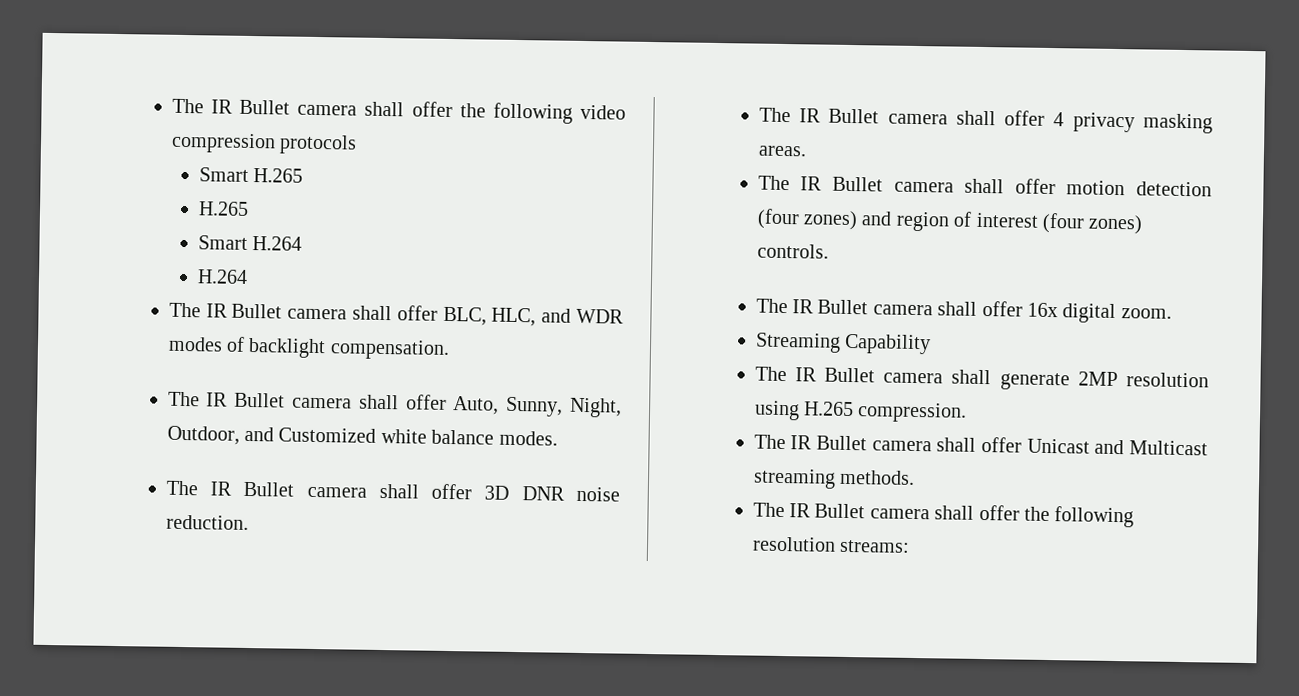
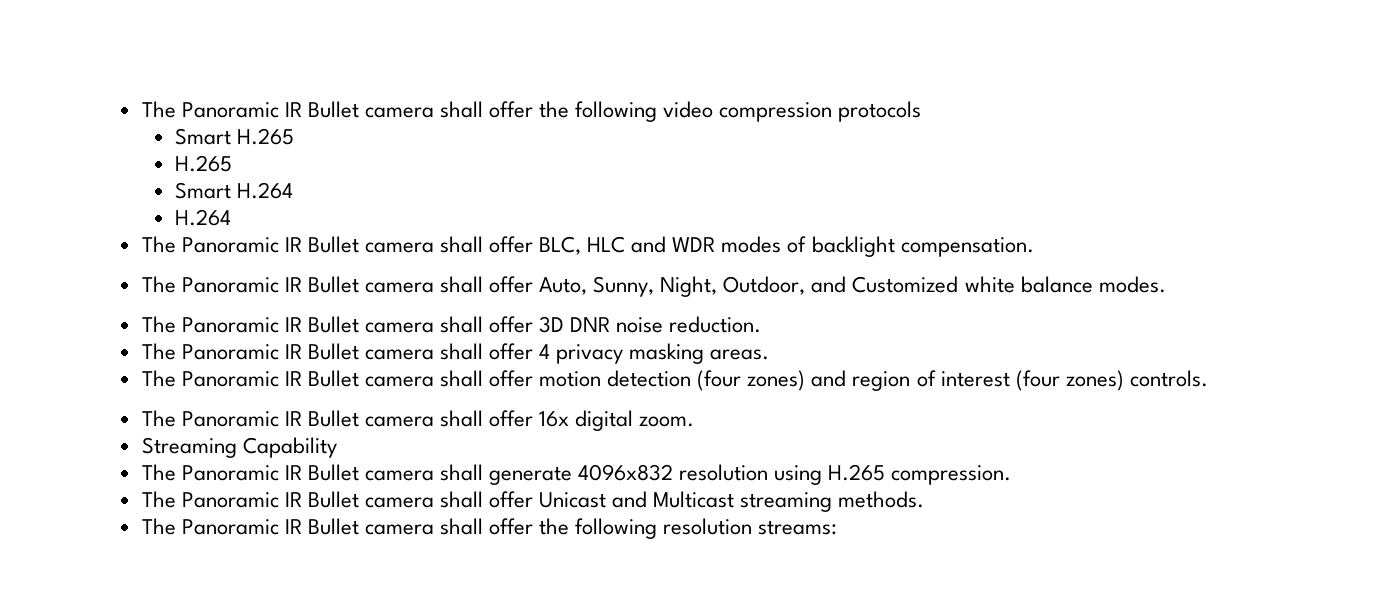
[171,98,204,114] The -> [141,101,279,118] The Panoramic
(201, 310) none -> [181,237,279,253] Panoramic
[491,307,537,327] HLC, -> [587,236,626,253] HLC
(200, 399) none -> [181,277,279,293] Panoramic
(198, 488) none -> [181,317,279,333] Panoramic
(791, 115) none -> [181,344,279,360] Panoramic
(790, 183) none -> [181,371,279,387] Panoramic
(788, 306) none -> [181,411,279,427] Panoramic
(787, 374) none -> [181,465,279,481] Panoramic
[1077,371,1118,387] 2MP -> [578,464,674,481] 4096x832
(786, 442) none -> [181,492,279,508] Panoramic
(785, 510) none -> [181,519,279,535] Panoramic

